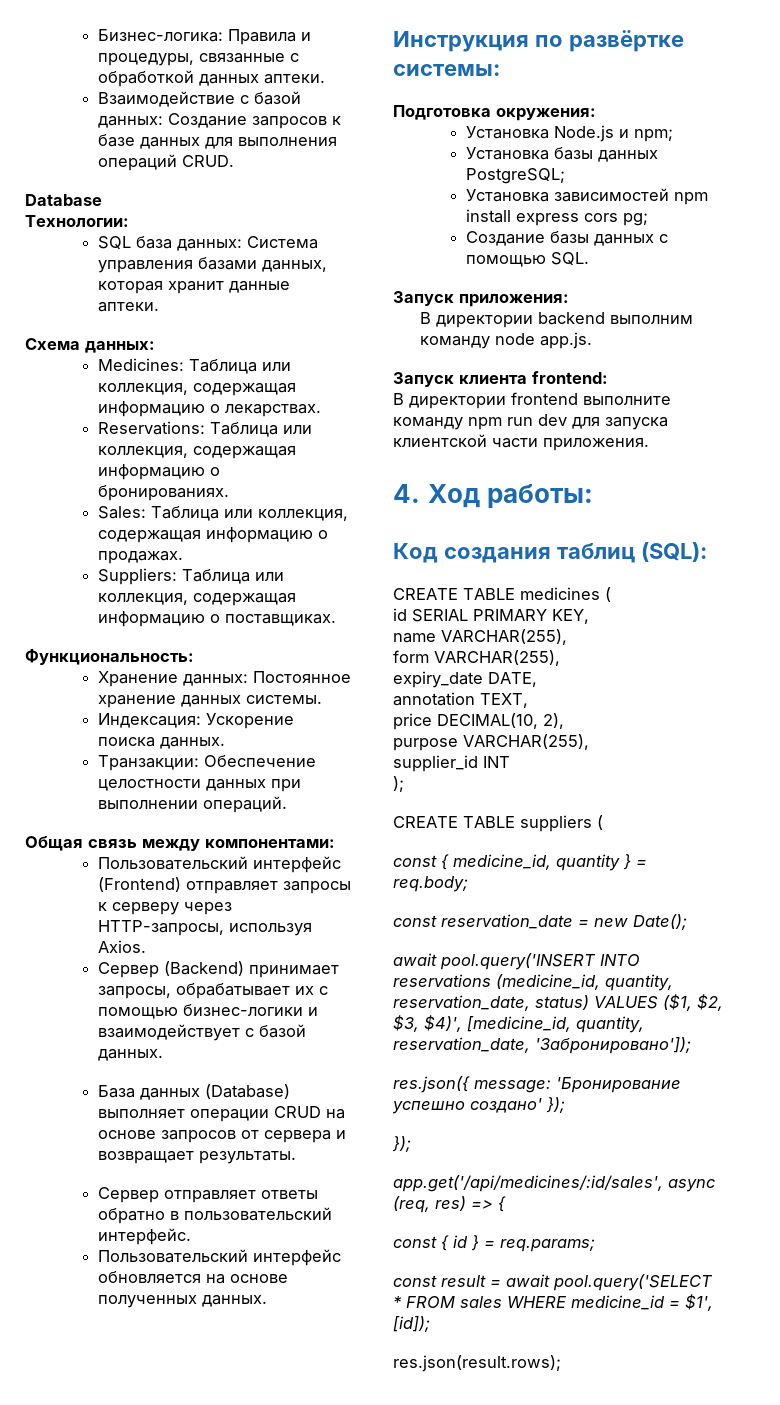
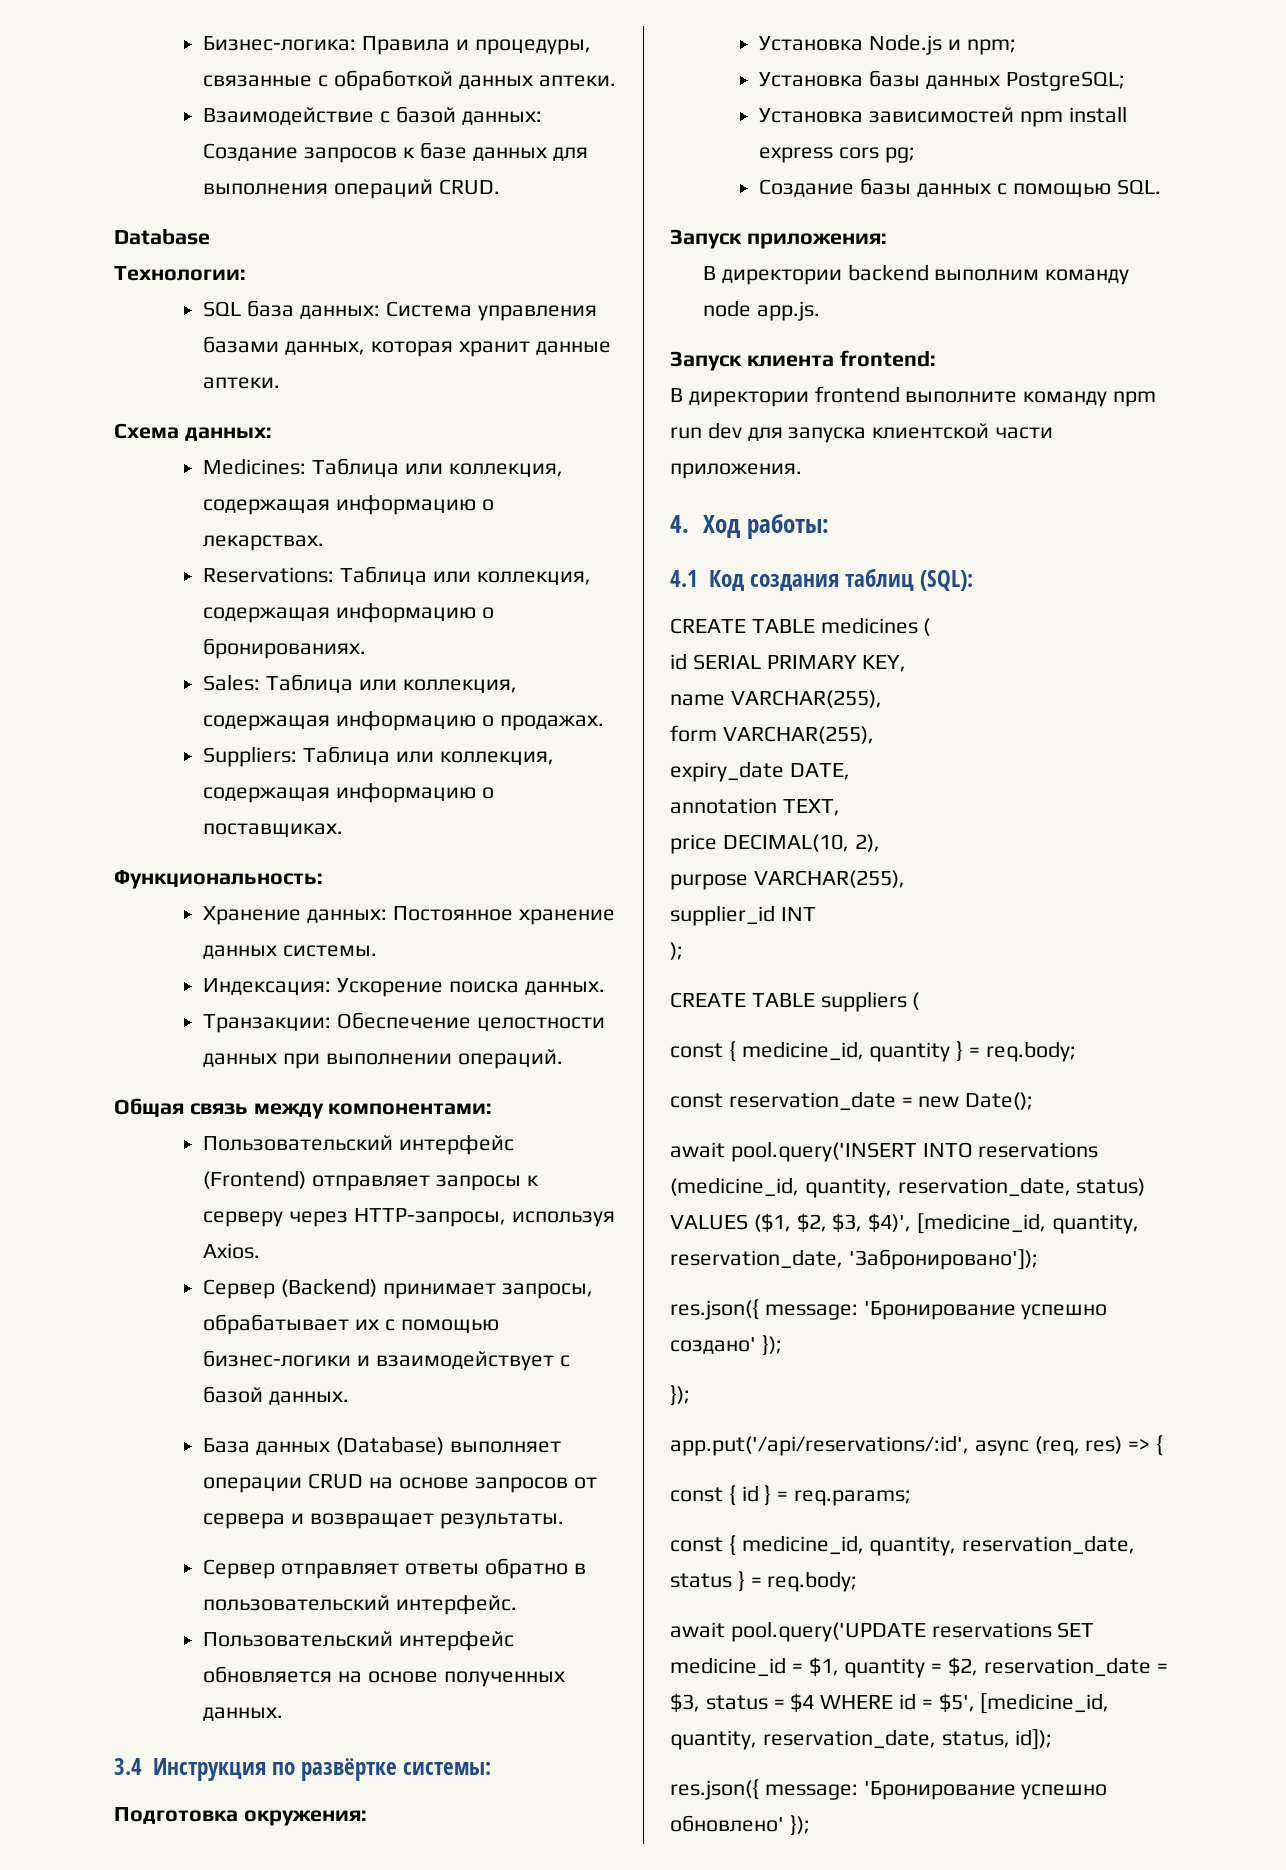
(268, 1301) none -> [114,1758,142,1775] 3.4
(594, 496) none -> [670,570,698,587] 4.1
[393,1175,663,1192] app.get('/api/medicines/:id/sales', -> [670,1435,969,1456] app.put('/api/reservations/:id',
[441,1274,713,1291] [393,1294,713,1311] [393,1316,430,1332] [393,1355,561,1372] result = await pool.query('SELECT * FROM sales WHERE medicine_id = $1', [id]); // res.json(result.rows); -> [728,1535,1136,1556] [670,1571,858,1592] [670,1621,1095,1642] [670,1657,1168,1678] [670,1693,1110,1714] [670,1729,1053,1750] [670,1779,1108,1800] [670,1815,810,1836] { medicine_id, quantity, reservation_date, status } = req.body; // await pool.query('UPDATE reservations SET medicine_id = $1, quantity = $2, reservation_date = $3, status = $4 WHERE id = $5', [medicine_id, quantity, reservation_date, status, id]); // res.json({ message: 'Бронирование успешно обновлено' });

